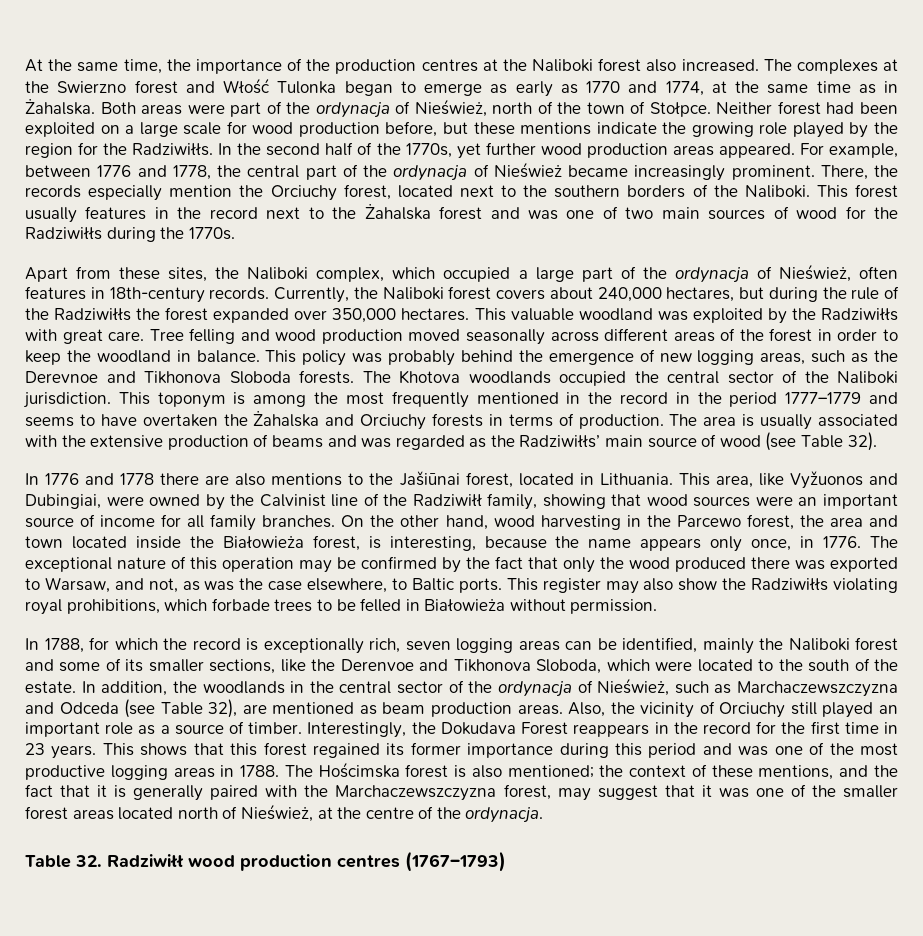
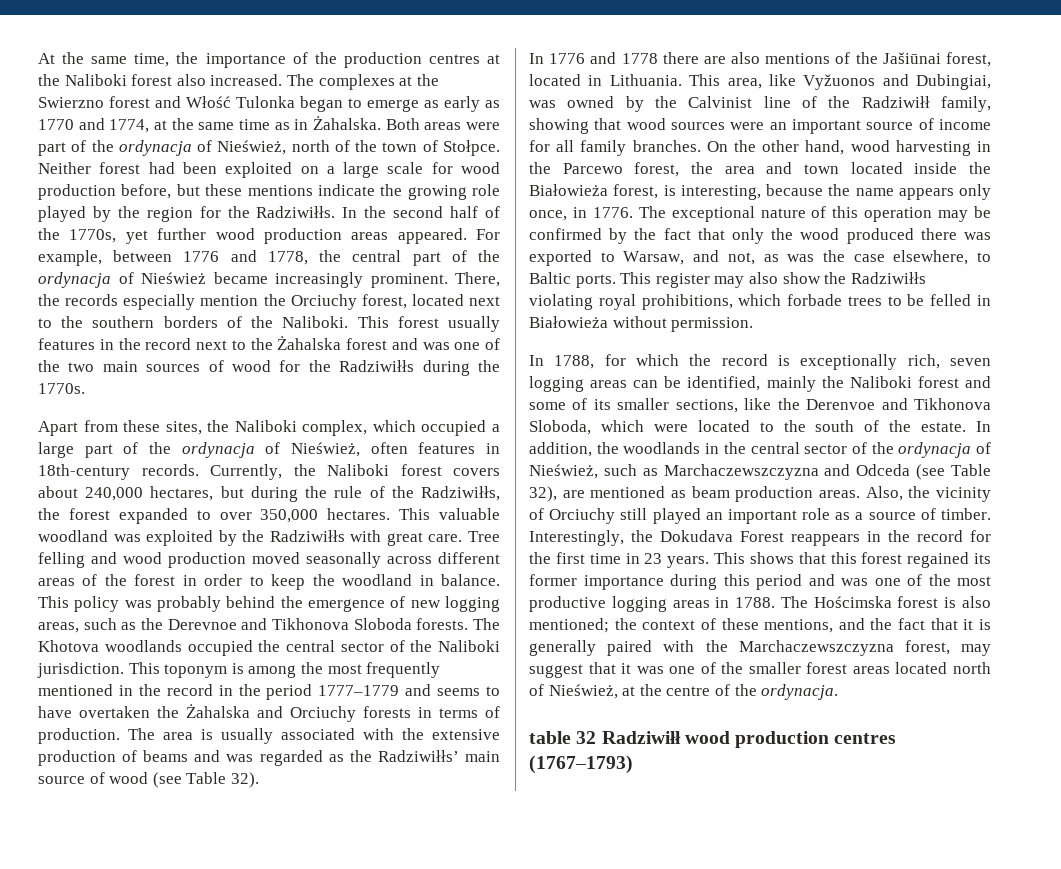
(618, 212) none -> [38,360,60,372] the
[54,308,132,321] Radziwiłłs -> [421,486,501,501] Radziwiłłs,
(290, 315) none -> [196,510,211,520] to
[348,473,364,485] to -> [835,52,851,64] of
[106,496,144,506] were -> [529,100,556,108] was
[25,855,102,868] Table 32. -> [529,731,597,744] table 32

